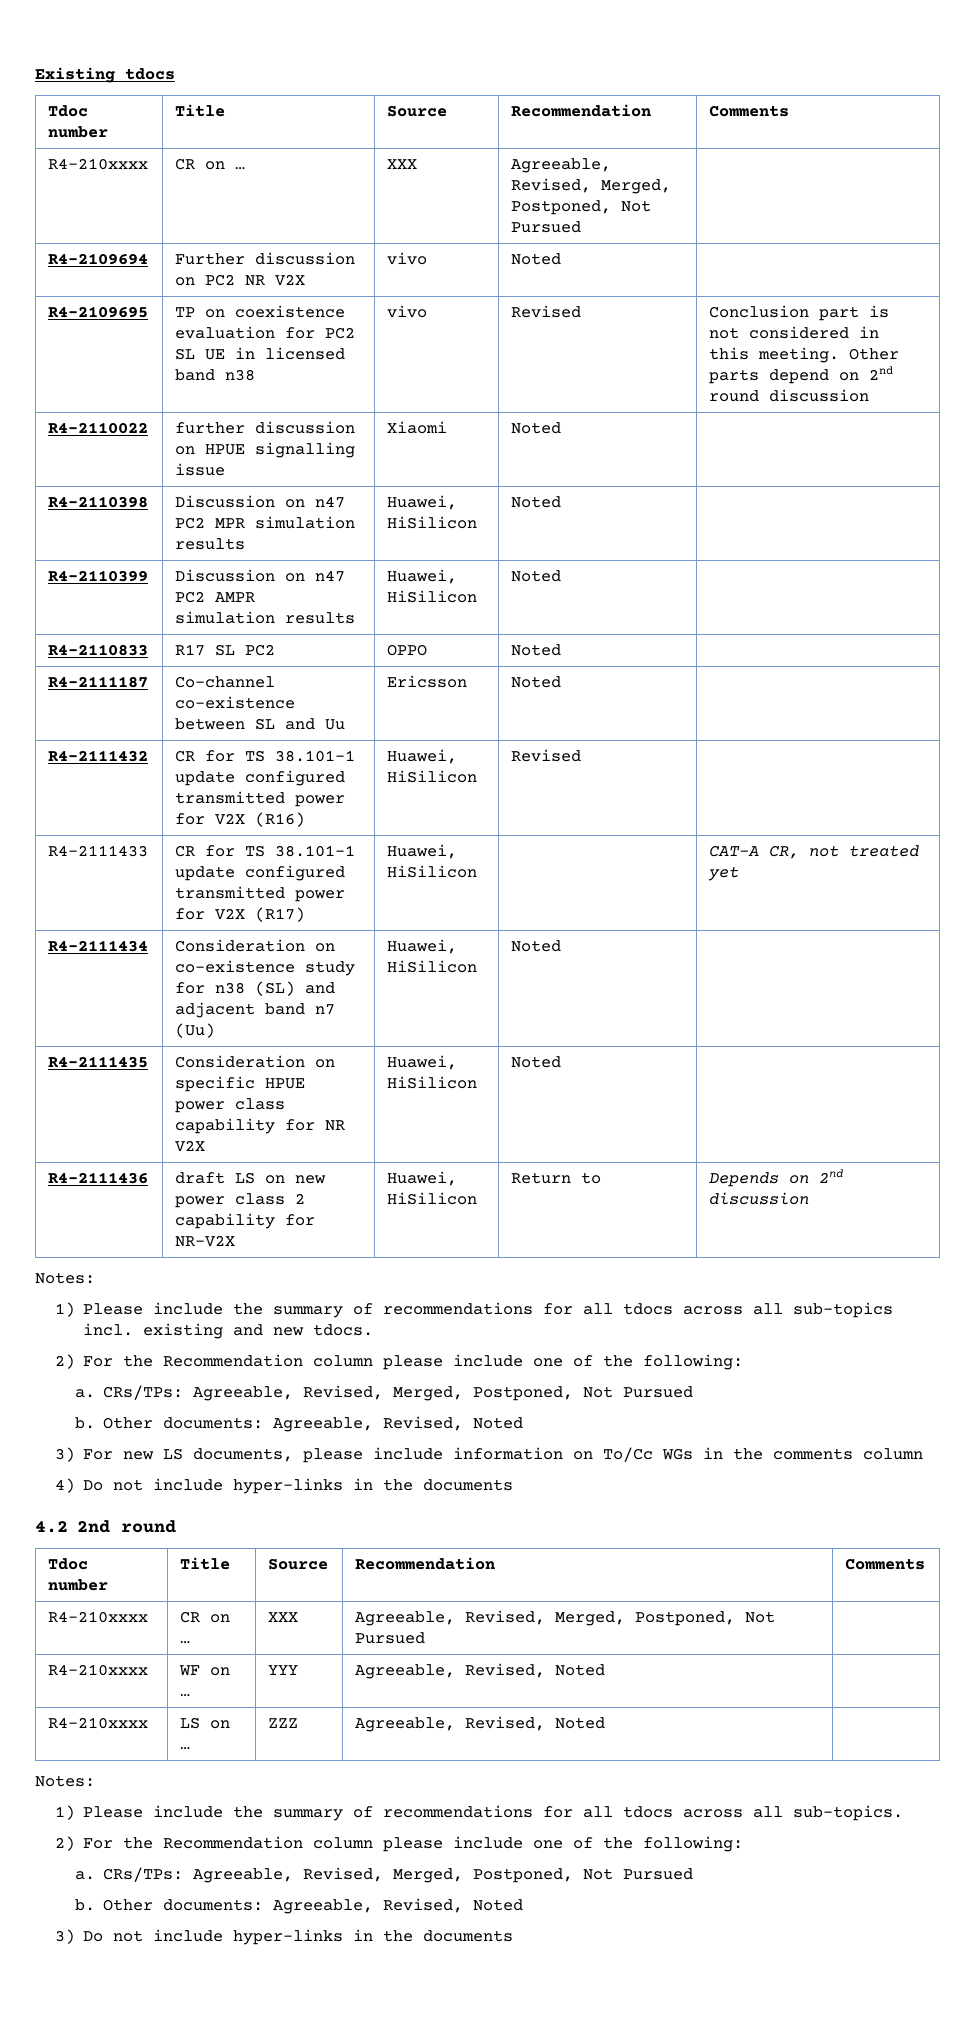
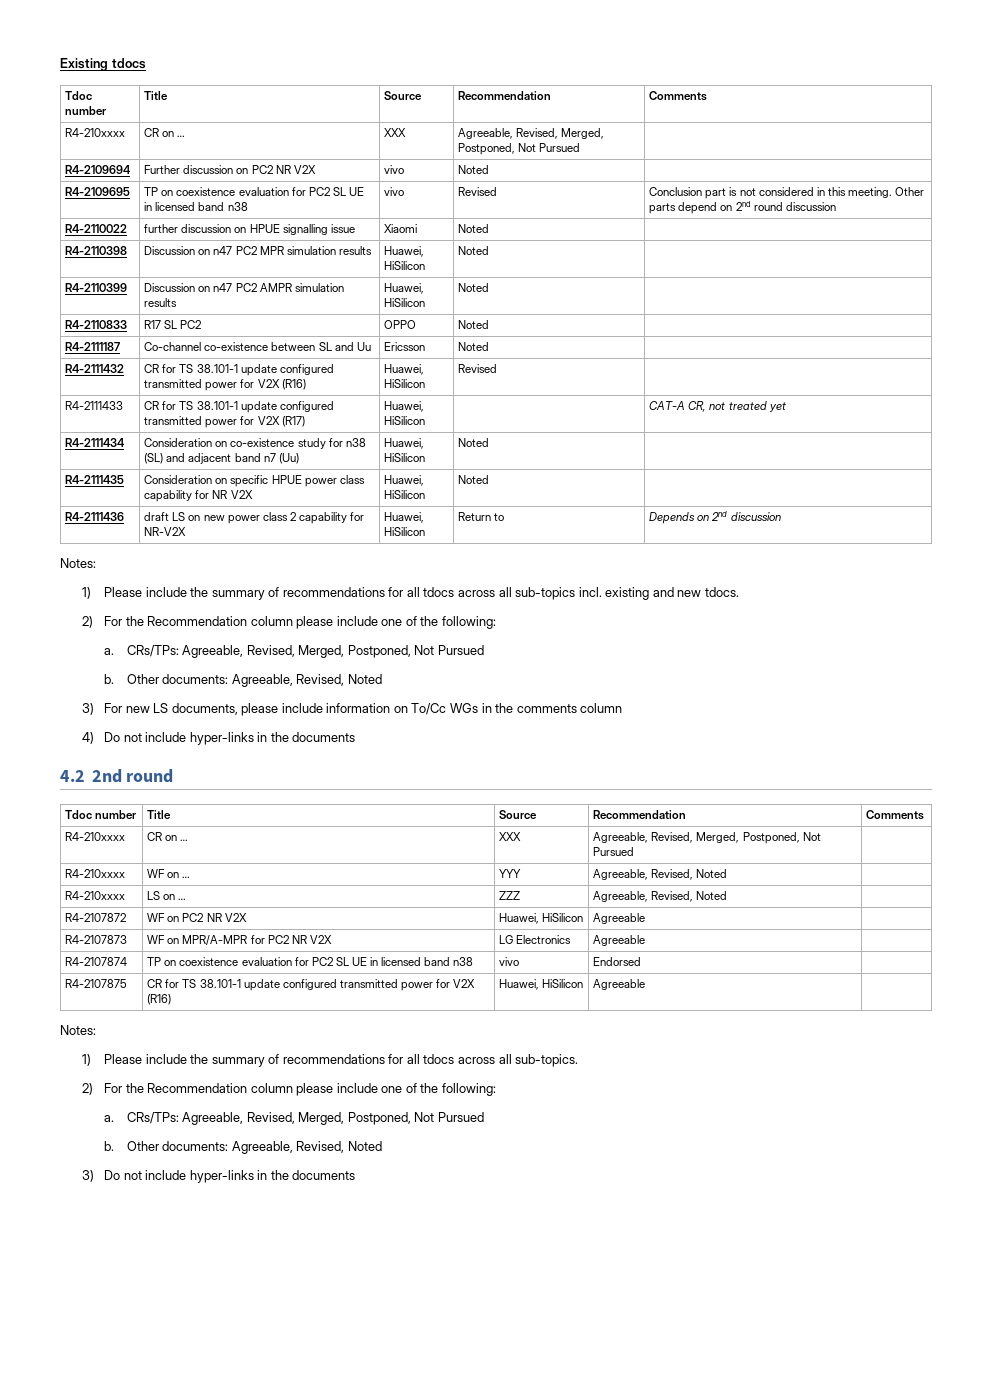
(605, 1723) none -> [65,913,127,922] [147,913,247,922] [499,913,584,924] [593,913,646,924] [65,935,128,944] [147,935,332,946] [499,935,572,944] [593,935,646,946] [65,957,128,966] [147,957,474,966] [499,957,520,966] [593,957,642,966] [65,979,128,988] [147,979,476,991] [147,994,172,1005] [499,979,584,990] [593,979,646,990] // R4-2107872 | WF on PC2 NR V2X | Huawei, HiSilicon | Agreeable | // R4-2107873 | WF on MPR/A-MPR for PC2 NR V2X | LG Electronics | Agreeable | // R4-2107874 | TP on coexistence evaluation for PC2 SL UE in licensed band n38 | vivo | Endorsed | // R4-2107875 | CR for TS 38.101-1 update configured transmitted power for V2X (R16) | Huawei, HiSilicon | Agreeable |

